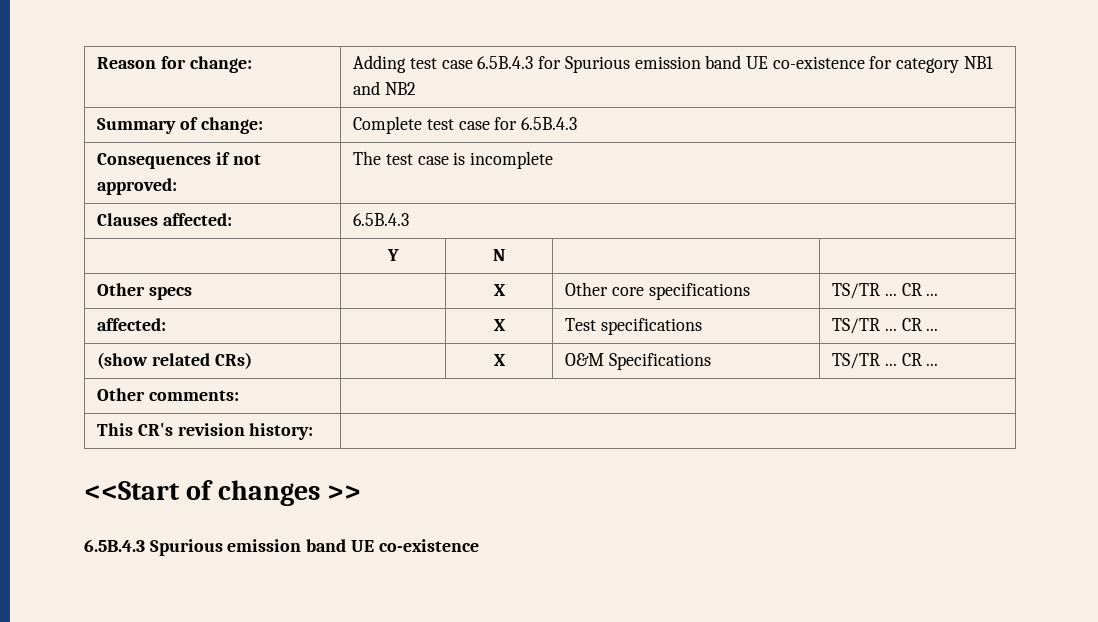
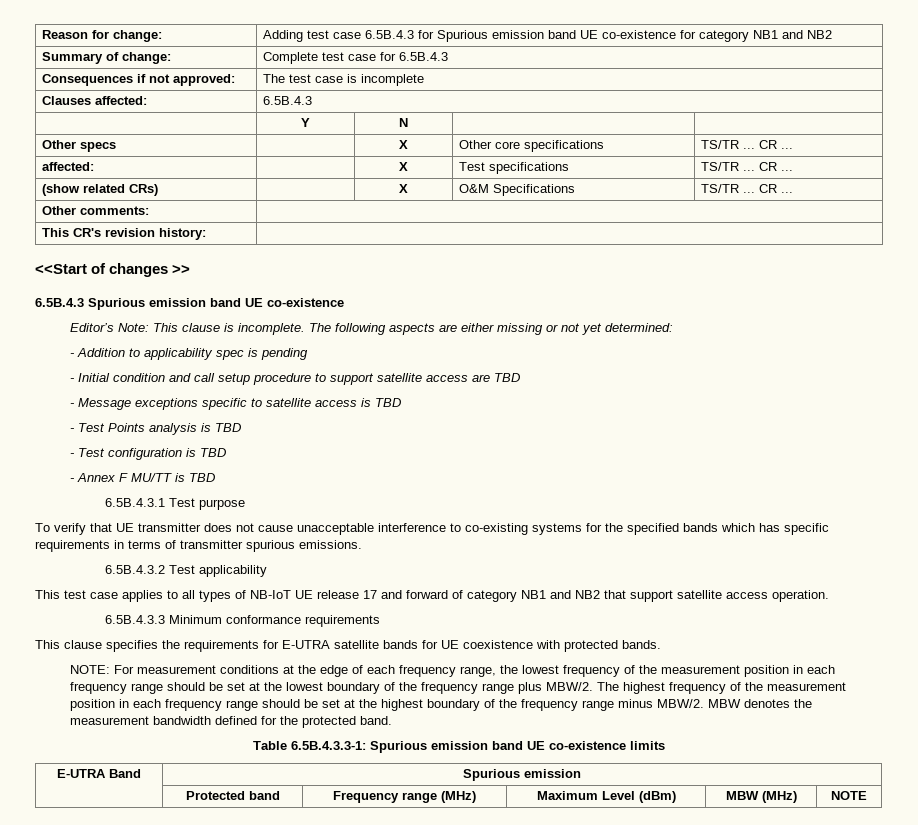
(479, 545) none -> [69,323,673,335] [69,348,308,360] [69,373,520,385] [69,398,401,410] [69,423,241,435] [69,448,226,460] [69,473,215,482] [104,498,245,510] [35,523,829,535] [35,540,362,552] [104,565,267,577] [35,590,829,602] [104,615,380,627] [35,640,661,652] [69,665,835,677] [69,682,846,694] [69,699,812,711] [69,716,392,728] [253,741,665,753] [57,769,141,778] [463,769,581,781] [185,791,280,800] [333,791,476,803] [536,791,676,803] [725,791,797,803] [831,791,867,800] // Editor’s Note: This clause is incomplete. The following aspects are either missing or not yet determined: // - Addition to applicability spec is pending // - Initial condition and call setup procedure to support satellite access are TBD // - Message exceptions specific to satellite access is TBD // - Test Points analysis is TBD // - Test configuration is TBD // - Annex F MU/TT is TBD // 6.5B.4.3.1 Test purpose // To verify that UE transmitter does not cause unacceptable interference to co-existing systems for the specified bands which has specific requirements in terms of transmitter spurious emissions. // 6.5B.4.3.2 Test applicability // This test case applies to all types of NB-IoT UE release 17 and forward of category NB1 and NB2 that support satellite access operation. // 6.5B.4.3.3 Minimum conformance requirements // This clause specifies the requirements for E-UTRA satellite bands for UE coexistence with protected bands. // NOTE: For measurement conditions at the edge of each frequency range, the lowest frequency of the measurement position in each frequency range should be set at the lowest boundary of the frequency range plus MBW/2. The highest frequency of the measurement position in each frequency range should be set at the highest boundary of the frequency range minus MBW/2. MBW denotes the measurement bandwidth defined for the protected band. // Table 6.5B.4.3.3-1: Spurious emission band UE co-existence limits // E-UTRA Band | Spurious emission // | Protected band | Frequency range (MHz) | Maximum Level (dBm) | MBW (MHz) | NOTE

